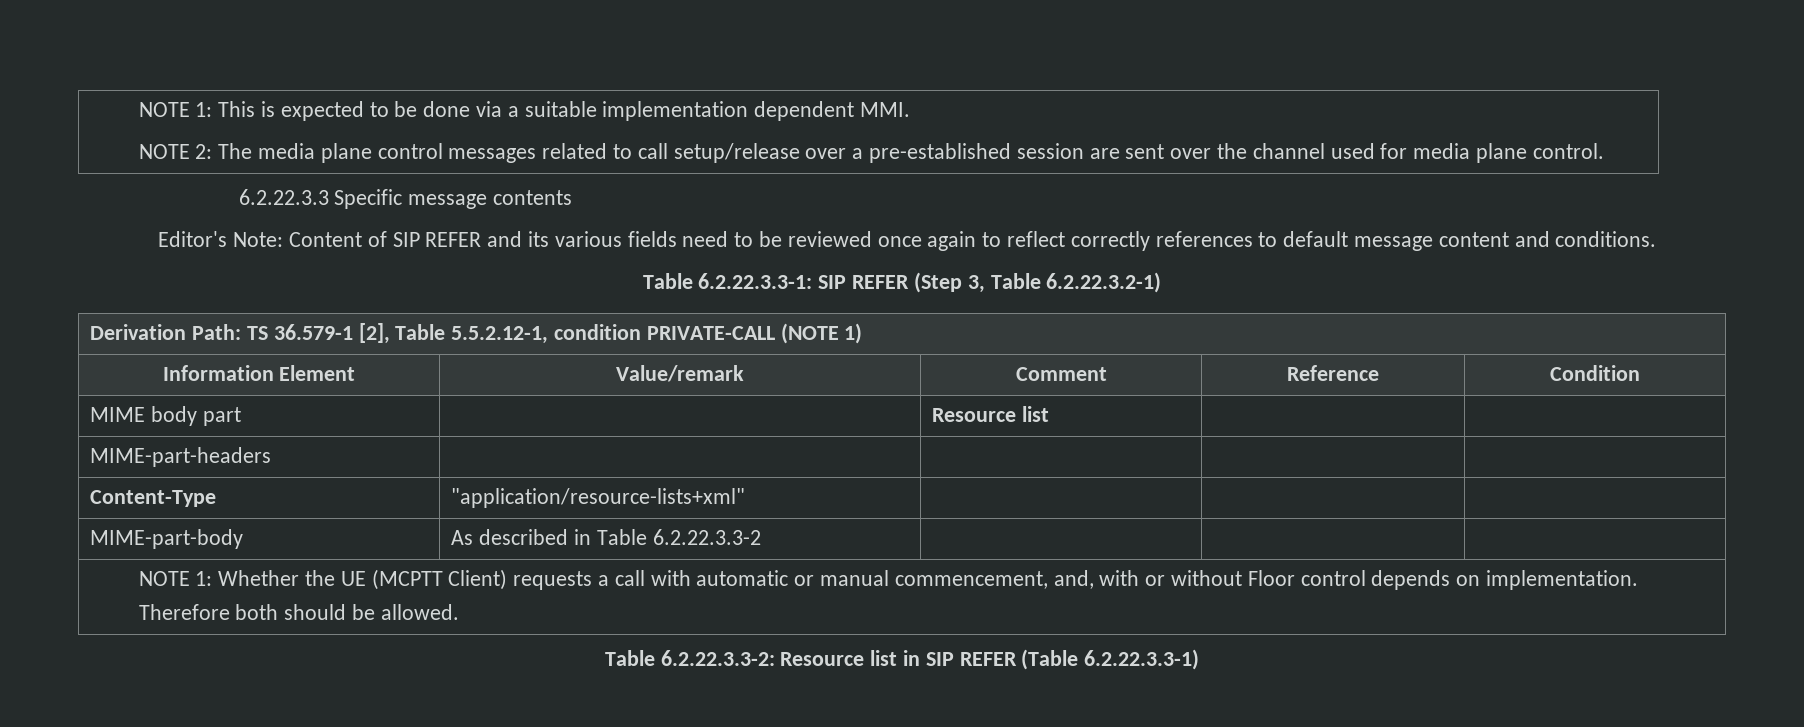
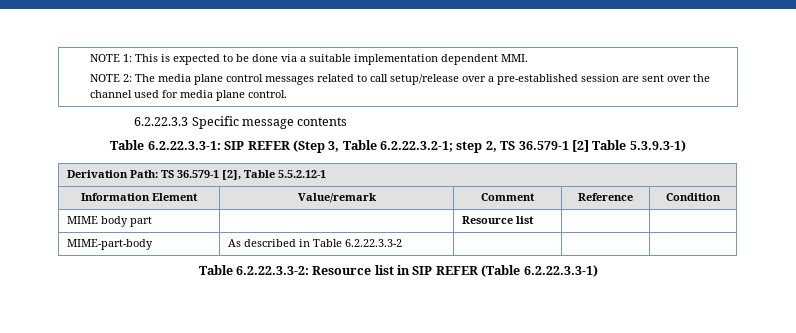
[158,231,1657,251] // Editor's Note: Content of SIP REFER and its various fields need to be reviewed once again to reflect correctly references to default message content and conditions. -> (348, 121) none
[1046,272,1162,293] 6.2.22.3.2-1) -> [380,140,686,153] 6.2.22.3.2-1; step 2, TS 36.579-1 [2] Table 5.3.9.3-1)
[451,323,863,344] 5.5.2.12-1, condition PRIVATE-CALL (NOTE 1) -> [278,170,327,178] 5.5.2.12-1
[90,447,272,467] [90,490,217,507] [451,488,746,508] // MIME-part-headers | | | | // Content-Type | "application/resource-lists+xml" | | | -> (535, 220) none
[138,569,1639,590] [138,604,459,620] // NOTE 1: Whether the UE (MCPTT Client) requests a call with automatic or manual commencement, and, with or without Floor control depends on implementation. Therefore both should be allowed. -> (403, 243) none

